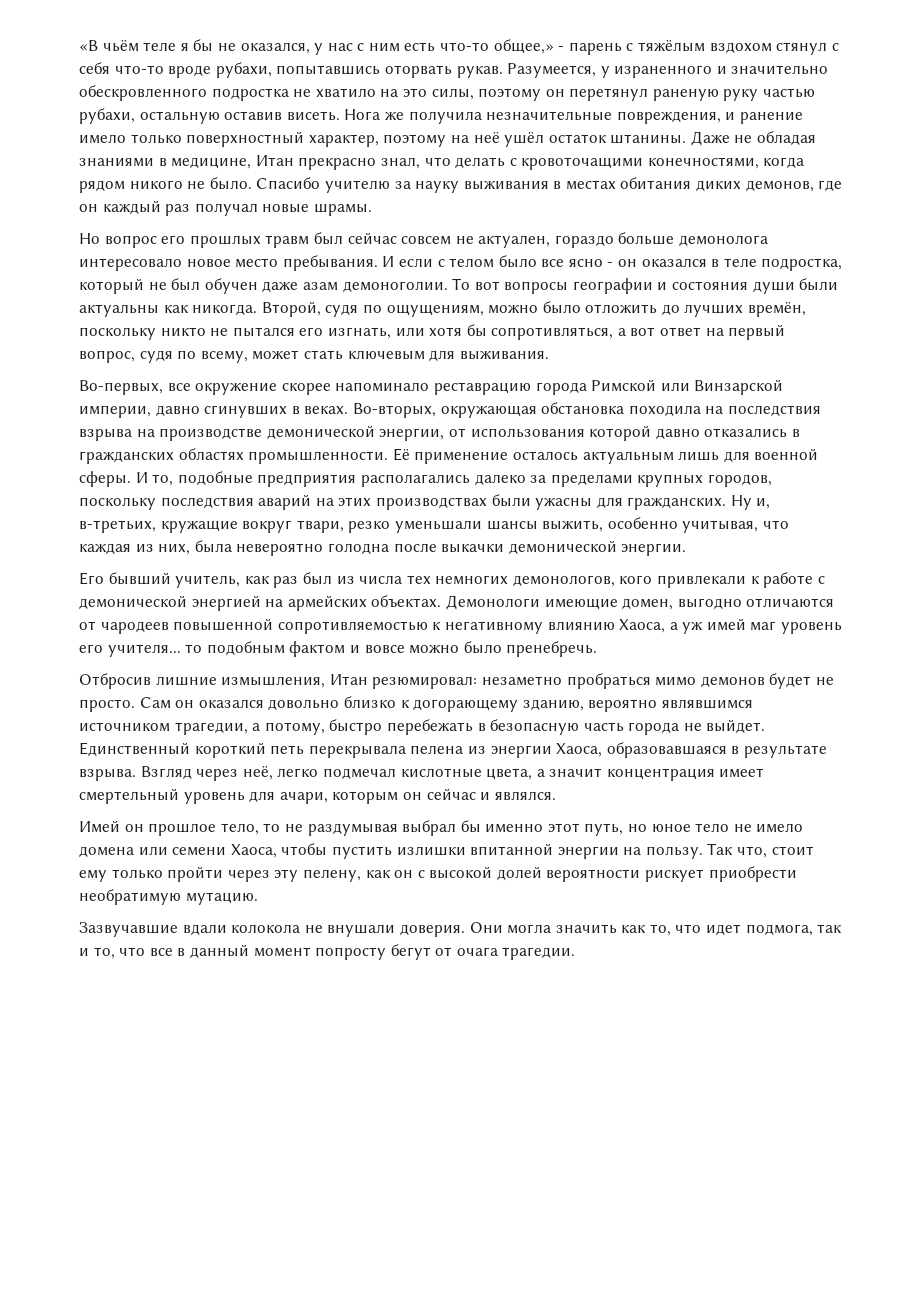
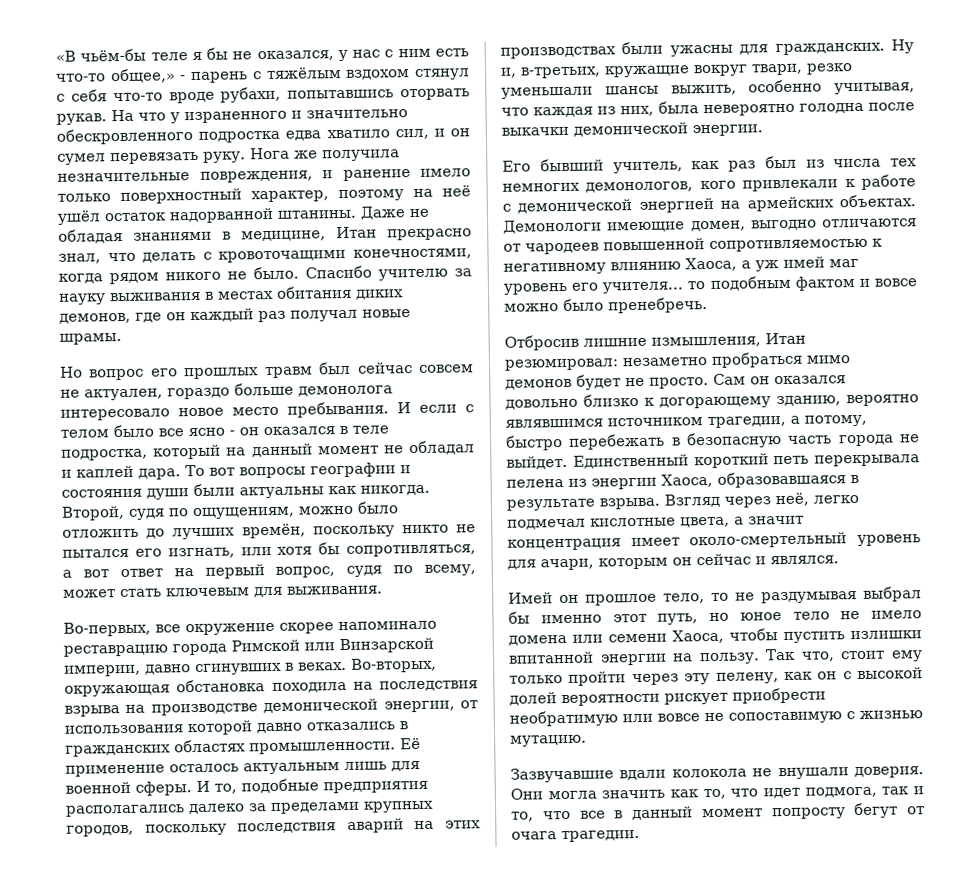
[102,40,139,52] чьём -> [80,48,147,62] чьём-бы
[507,63,597,78] Разумеется, -> [111,109,166,122] На что
[293,88,816,101] [79,108,340,124] не хватило на это силы, поэтому он перетянул раненую руку частью рубахи, остальную оставив висеть. -> [285,128,471,141] [57,151,246,165] едва хватило сил, и он сумел перевязать руку.
(607, 138) none -> [169,207,274,224] надорванной
[148,278,448,294] не был обучен даже азам демоноголии. -> [226,440,476,458] [61,465,181,480] на данный момент не обладал и каплей дара.
[79,788,179,804] смертельный -> [689,532,848,549] около-смертельный
(181, 897) none -> [622,710,923,724] или вовсе не сопоставимую с жизнью

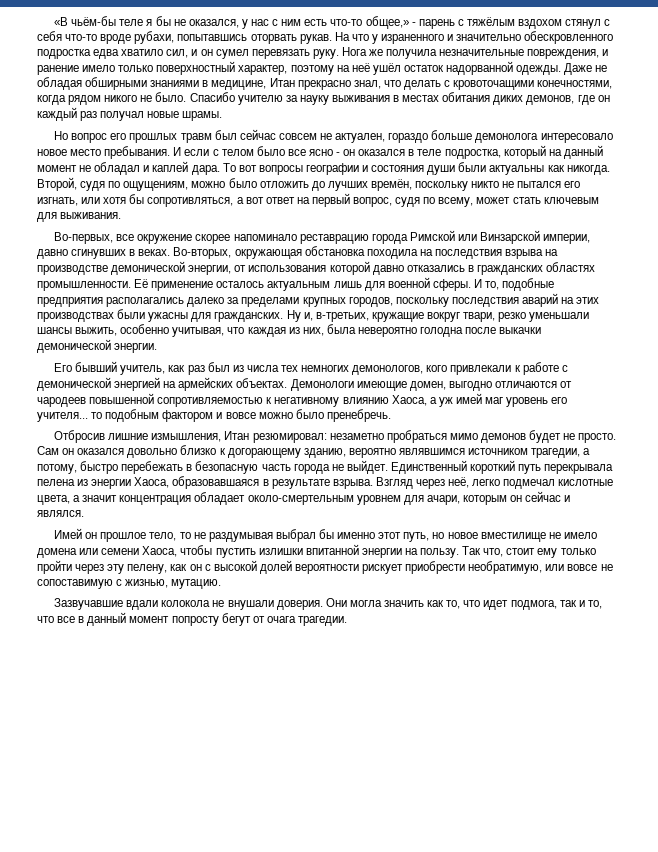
[277,209,356,219] штанины. -> [516,65,562,75] одежды.
(123, 236) none -> [85,77,148,90] обширными
[794,276,856,291] фактом -> [162,410,214,422] фактором
[773,455,810,465] петь -> [518,464,542,474] путь
[630,532,921,549] имеет около-смертельный уровень -> [194,492,401,505] обладает около-смертельным уровнем
[739,611,830,621] юное тело -> [447,532,546,542] новое вместилище
[509,710,618,727] необратимую -> [468,561,543,574] необратимую,
[859,710,923,719] жизнью -> [125,579,169,588] жизнью,

